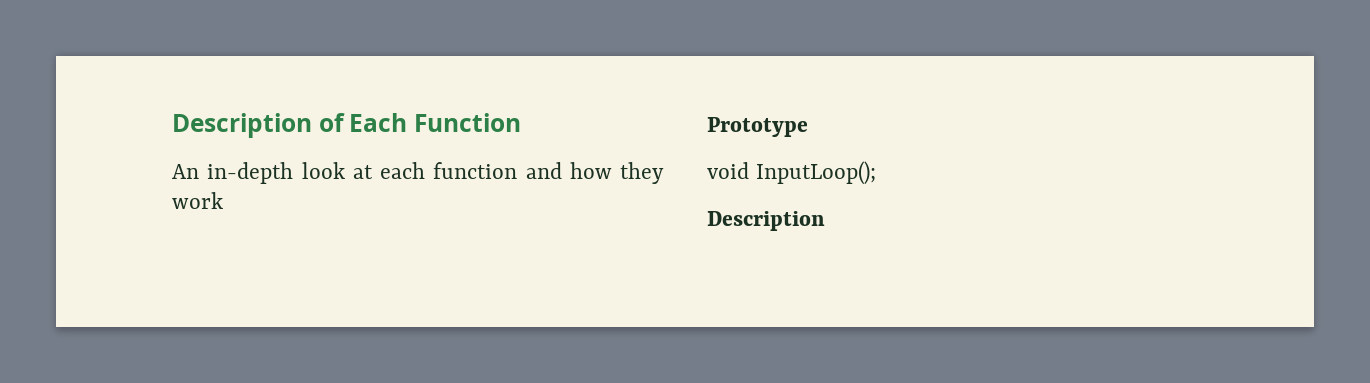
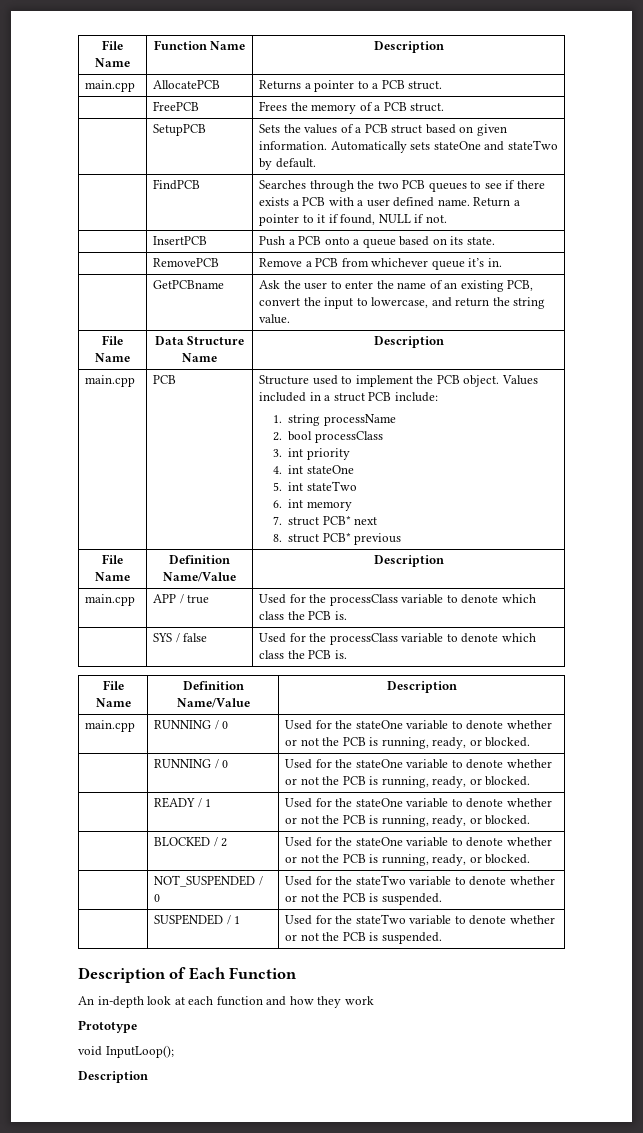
(172, 125) none -> [102,40,123,50] [95,58,130,67] [153,40,246,50] [373,41,444,53] [85,80,136,92] [153,80,221,89] [259,80,443,92] [153,101,200,111] [259,101,445,114] [153,124,207,136] [259,124,507,136] [259,140,558,153] [259,158,316,170] [153,179,201,190] [259,180,545,192] [259,197,520,207] [259,214,447,226] [153,236,208,245] [259,236,495,248] [153,258,220,267] [259,258,502,270] [153,280,225,289] [259,280,534,292] [259,297,546,309] [259,314,291,324] [102,335,123,345] [95,353,130,362] [154,336,245,345] [182,353,217,362] [373,336,444,348] [85,375,136,387] [153,375,177,384] [259,375,538,387] [259,392,438,402] [272,414,396,426] [272,431,383,443] [272,448,350,460] [272,465,354,474] [272,481,357,491] [272,499,352,511] [272,515,378,526] [272,532,402,545] [102,554,123,564] [95,572,130,581] [169,555,230,564] [163,572,236,582] [373,555,444,567] [85,594,136,606] [153,594,210,604] [259,594,536,606] [259,611,347,620] [153,633,208,643] [259,633,536,645] [259,650,347,659] [102,680,124,690] [95,698,131,707] [182,681,244,690] [176,698,250,708] [386,681,457,693] [85,720,136,732] [154,720,229,730] [285,720,552,730] [285,737,531,749] [154,759,229,769] [285,759,552,769] [285,776,531,788] [154,797,212,808] [285,798,552,808] [285,815,531,827] [154,836,228,847] [285,837,552,847] [285,854,531,866] [154,875,263,887] [154,894,161,902] [285,875,555,886] [285,893,442,905] [154,914,241,925] [285,914,555,925] [285,932,442,944] File Name | Function Name | Description // main.cpp | AllocatePCB | Returns a pointer to a PCB struct. // | FreePCB | Frees the memory of a PCB struct. // | SetupPCB | Sets the values of a PCB struct based on given information. Automatically sets stateOne and stateTwo by default. // | FindPCB | Searches through the two PCB queues to see if there exists a PCB with a user defined name. Return a pointer to it if found, NULL if not. // | InsertPCB | Push a PCB onto a queue based on its state. // | RemovePCB | Remove a PCB from whichever queue it’s in. // | GetPCBname | Ask the user to enter the name of an existing PCB, convert the input to lowercase, and return the string value. // File Name | Data Structure Name | Description // main.cpp | PCB | Structure used to implement the PCB object. Values included in a struct PCB include: // 1. string processName // 2. bool processClass // 3. int priority // 4. int stateOne // 5. int stateTwo // 6. int memory // 7. struct PCB* next // 8. struct PCB* previous // File Name | Definition Name/Value | Description // main.cpp | APP / true | Used for the processClass variable to denote which class the PCB is. // | SYS / false | Used for the processClass variable to denote which class the PCB is. // File Name | Definition Name/Value | Description // main.cpp | RUNNING / 0 | Used for the stateOne variable to denote whether or not the PCB is running, ready, or blocked. // | RUNNING / 0 | Used for the stateOne variable to denote whether or not the PCB is running, ready, or blocked. // | READY / 1 | Used for the stateOne variable to denote whether or not the PCB is running, ready, or blocked. // | BLOCKED / 2 | Used for the stateOne variable to denote whether or not the PCB is running, ready, or blocked. // | NOT_SUSPENDED / 0 | Used for the stateTwo variable to denote whether or not the PCB is suspended. // | SUSPENDED / 1 | Used for the stateTwo variable to denote whether or not the PCB is suspended. //

